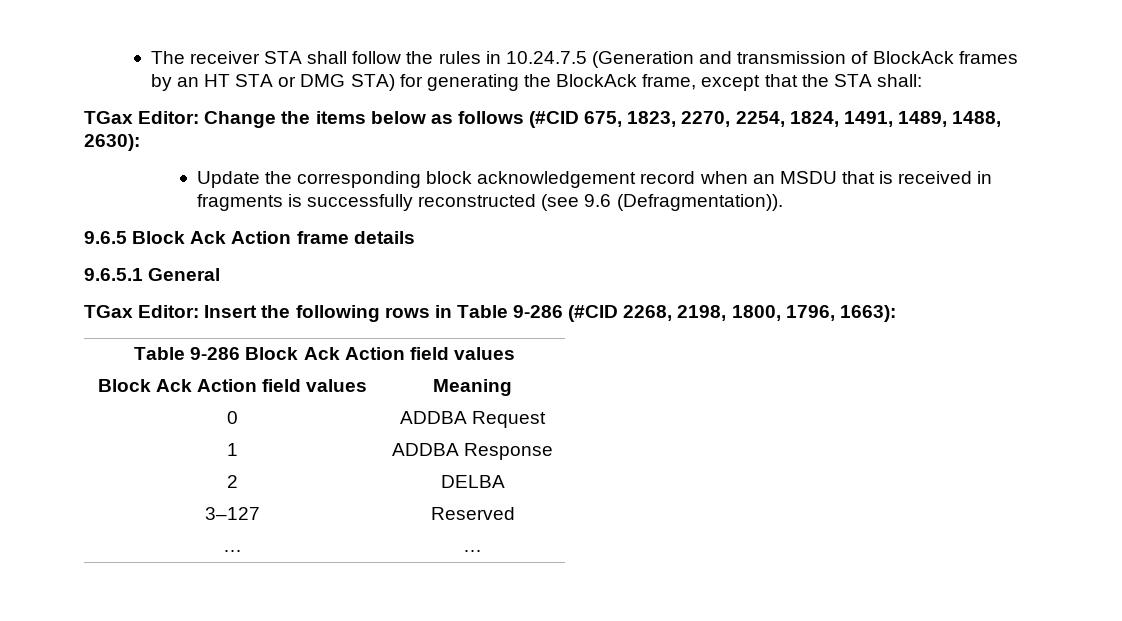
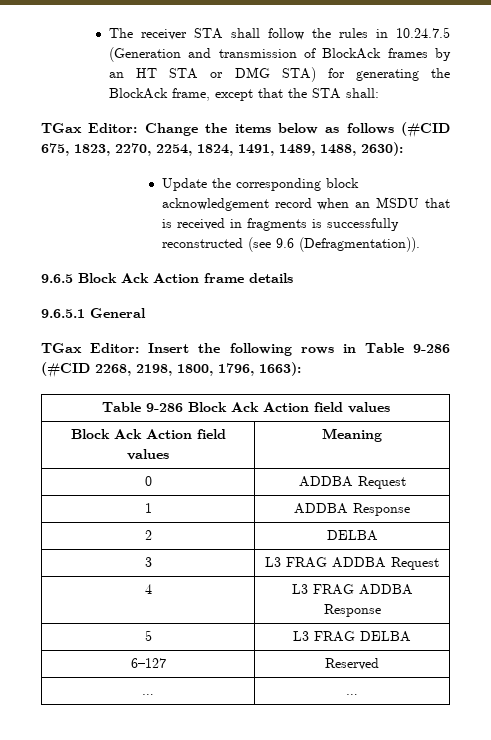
[205,507,260,520] 3–127 -> [144,557,152,567] [265,557,439,570] [144,584,152,594] [291,584,413,595] [323,604,381,617] [144,630,152,641] [293,631,411,642] [130,658,166,668] 3 | L3 FRAG ADDBA Request // 4 | L3 FRAG ADDBA Response // 5 | L3 FRAG DELBA // 6–127

